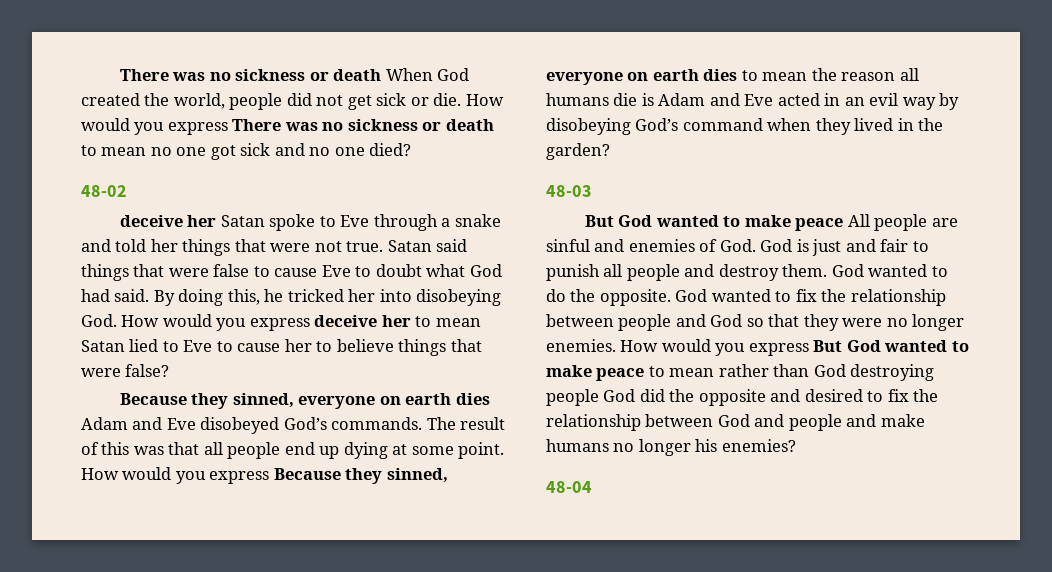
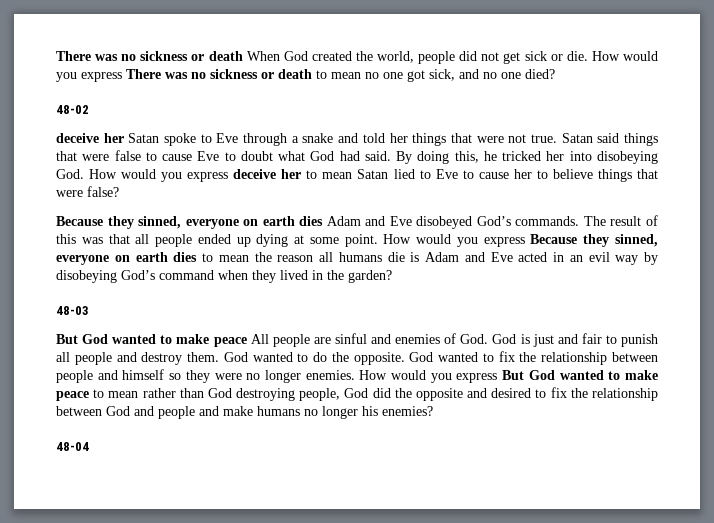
[240,143,271,156] sick -> [429,69,455,81] sick,
[284,442,315,455] end -> [197,234,231,244] ended
[710,314,800,327] God so that -> [122,369,182,380] himself so
[546,389,599,406] people -> [299,388,341,401] people,

